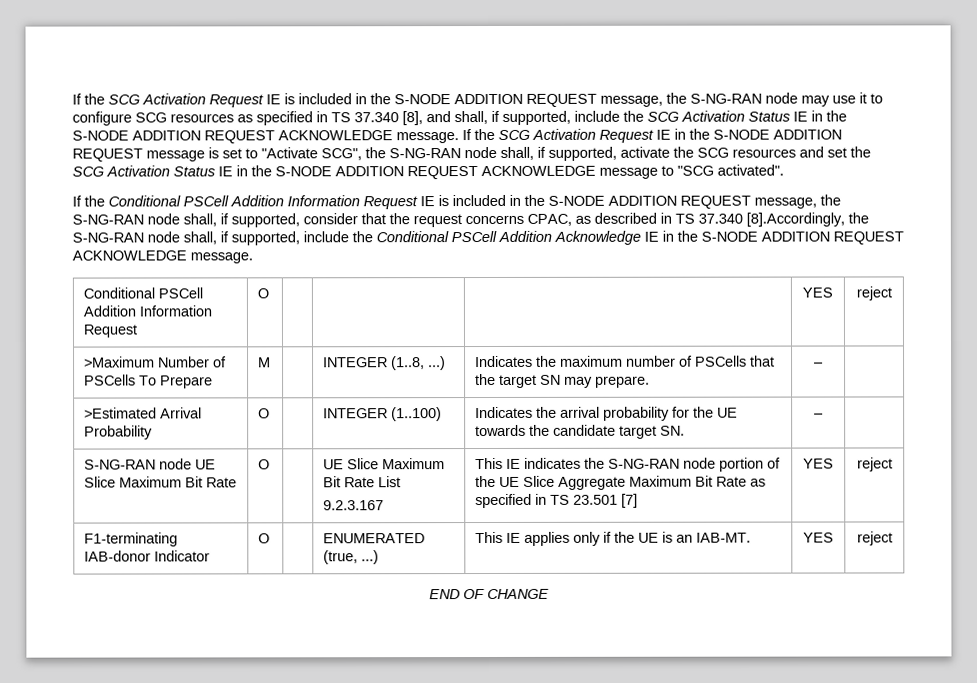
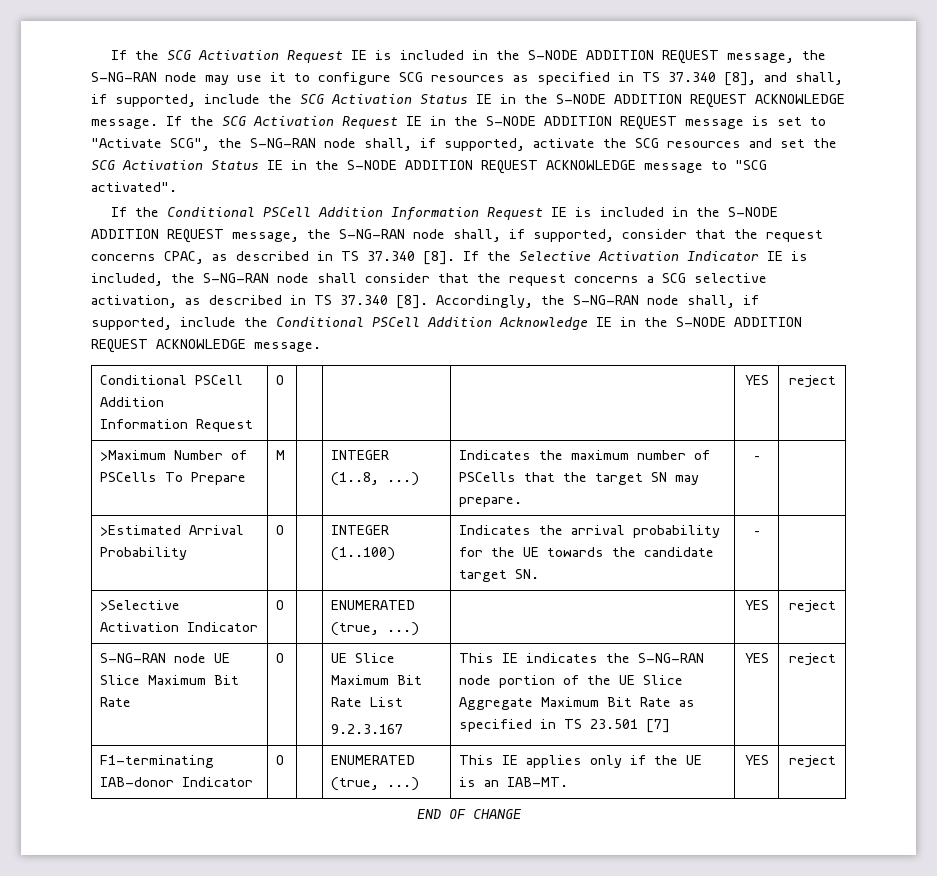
[746,212,845,227] [8].Accordingly, -> [423,251,808,265] [91,273,767,286] [91,295,533,309] [8]. If the Selective Activation Indicator IE is included, the S-NG-RAN node shall consider that the request concerns a SCG selective activation, as described in TS 37.340 [8]. Accordingly,
(824, 415) none -> [100,600,181,611] [100,622,259,632] [276,600,285,610] [331,600,416,610] [331,622,420,636] [744,600,769,610] [788,600,836,613] // >Selective Activation Indicator | O | | ENUMERATED (true, ...) | | YES | reject

